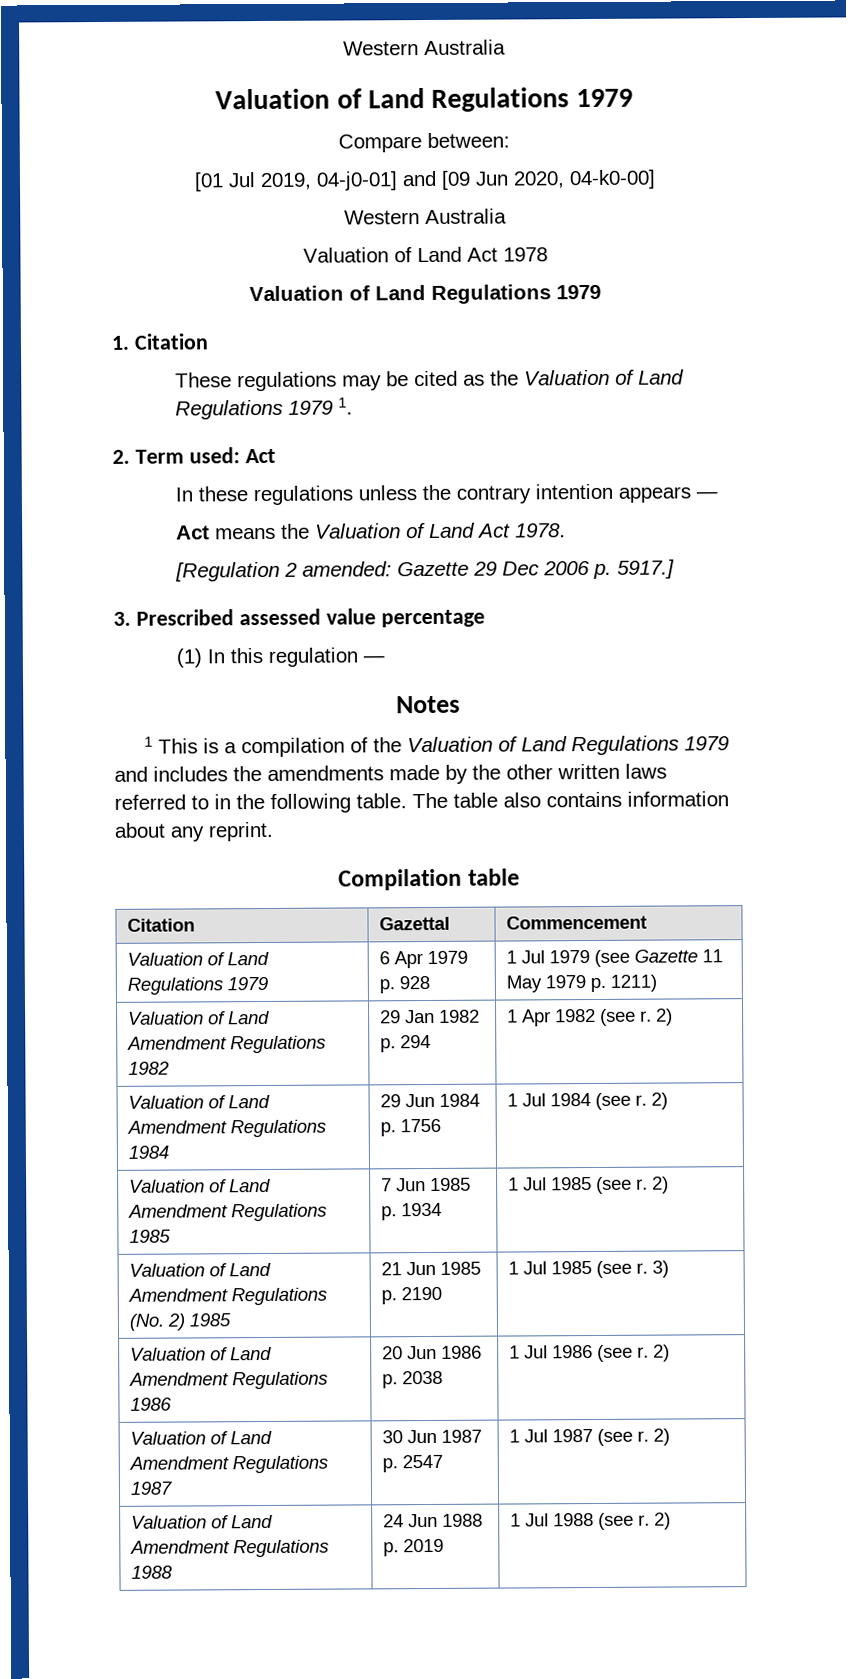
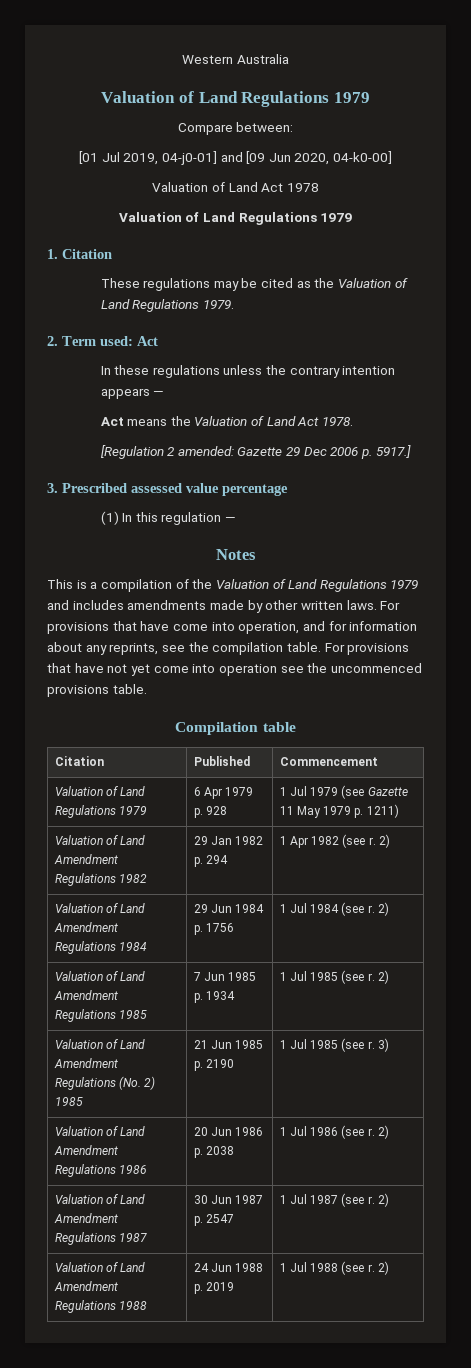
[344,208,507,225] // Western Australia -> (393, 157) none
[287,397,353,415] 1979 1. -> [202,300,234,309] 1979.
[143,736,153,747] 1 -> (256, 554) none
[233,766,262,782] the -> (124, 605) none
[472,764,501,780] the -> (263, 606) none
[625,763,667,779] [114,791,729,813] [114,821,274,842] laws referred to in the following table. The table also contains information about any reprint. -> [346,600,401,610] [47,621,418,634] [47,642,410,655] [47,663,422,676] [47,684,147,697] laws. For provisions that have come into operation, and for information about any reprints, see the compilation table. For provisions that have not yet come into operation see the uncommenced provisions table.
[378,916,450,931] Gazettal -> [193,756,250,766] Published

